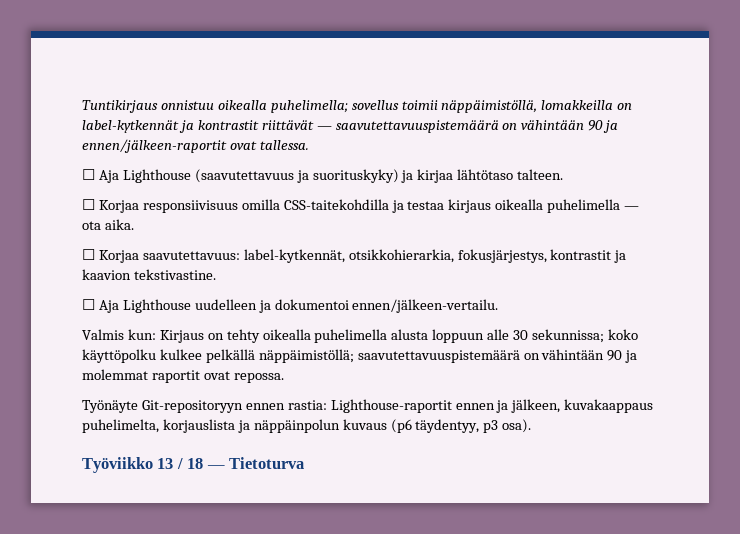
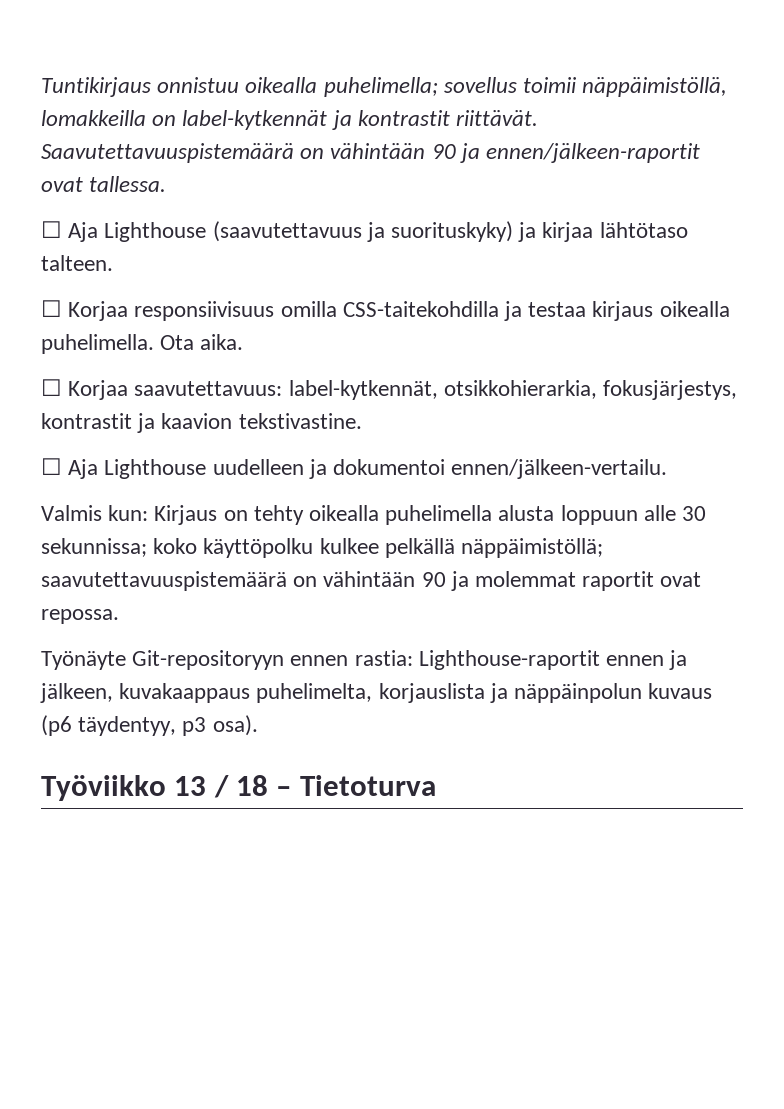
[261,120,499,133] riittävät — saavutettavuuspistemäärä -> [456,110,539,126] [41,143,294,163] riittävät. Saavutettavuuspistemäärä
[547,199,640,213] [82,221,101,230] puhelimella — ota -> [41,334,195,354] puhelimella. Ota
[206,465,225,469] — -> [276,786,292,796] –

